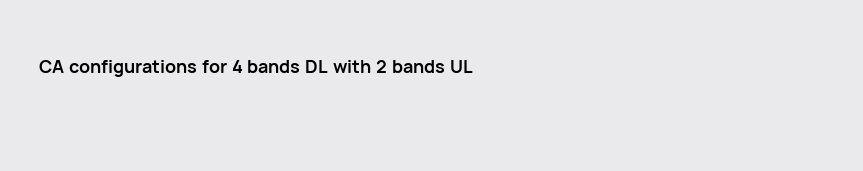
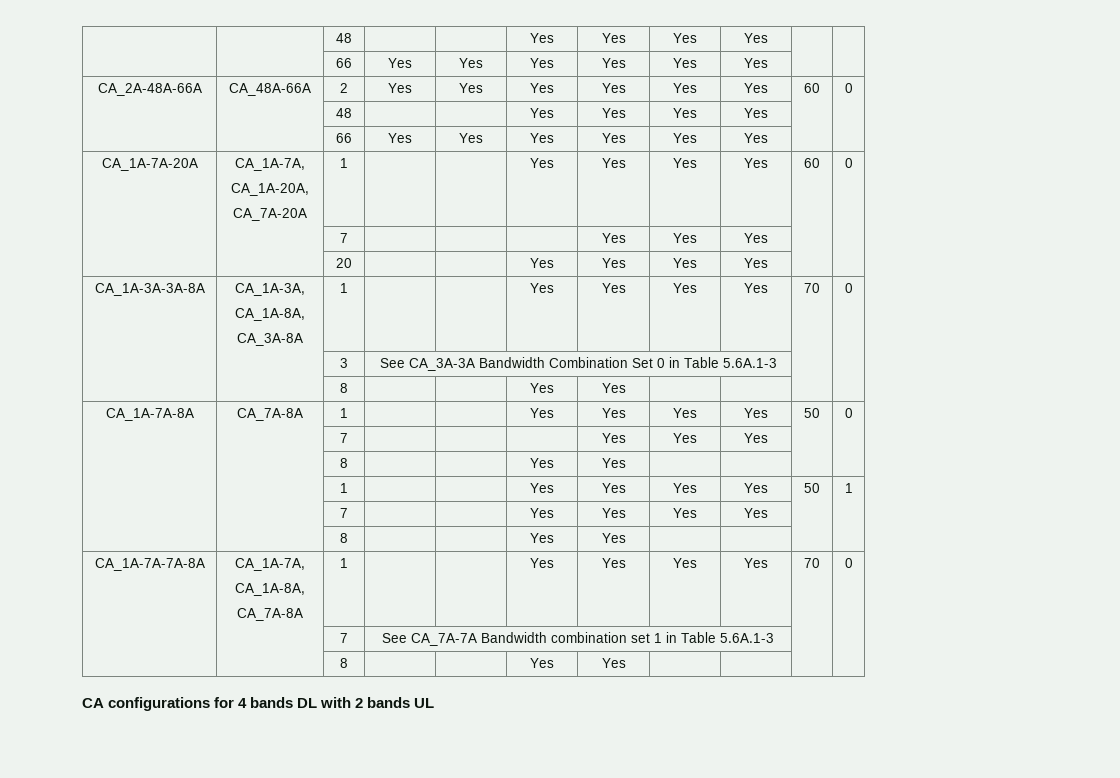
(39, 66) none -> [336,33,352,43] [530,33,554,43] [601,33,626,43] [673,33,697,43] [744,33,768,43] [336,58,352,68] [388,58,412,68] [459,58,483,68] [530,58,554,68] [601,58,626,68] [673,58,697,68] [744,58,768,68] [97,83,202,96] [229,83,311,96] [340,83,348,93] [388,83,412,93] [459,83,483,93] [530,83,554,93] [601,83,626,93] [673,83,697,93] [744,83,768,93] [804,83,820,93] [844,83,853,93] [336,108,352,118] [530,108,554,118] [601,108,626,118] [673,108,697,118] [744,108,768,118] [336,133,352,143] [388,133,412,143] [459,133,483,143] [530,133,554,143] [601,133,626,143] [673,133,697,143] [744,133,768,143] [101,158,198,171] [235,158,305,171] [231,183,309,196] [233,208,307,221] [340,158,348,168] [530,158,554,168] [601,158,626,168] [673,158,697,168] [744,158,768,168] [804,158,820,168] [844,158,853,168] [340,233,348,243] [601,233,626,243] [673,233,697,243] [744,233,768,243] [336,258,352,268] [530,258,554,268] [601,258,626,268] [673,258,697,268] [744,258,768,268] [94,283,205,296] [235,283,305,296] [235,308,305,321] [237,333,303,346] [340,283,348,293] [530,283,554,293] [601,283,626,293] [673,283,697,293] [744,283,768,293] [804,283,820,293] [844,283,853,293] [340,358,348,368] [379,357,777,371] [340,383,348,393] [530,383,554,393] [601,383,626,393] [105,408,194,421] [237,408,303,421] [340,408,348,418] [530,408,554,418] [601,408,626,418] [673,408,697,418] [744,408,768,418] [804,408,820,418] [844,408,853,418] [340,433,348,443] [601,433,626,443] [673,433,697,443] [744,433,768,443] [340,458,348,468] [530,458,554,468] [601,458,626,468] [340,483,348,493] [530,483,554,493] [601,483,626,493] [673,483,697,493] [744,483,768,493] [804,483,820,493] [844,483,853,493] [340,508,348,518] [530,508,554,518] [601,508,626,518] [673,508,697,518] [744,508,768,518] [340,533,348,543] [530,533,554,543] [601,533,626,543] [94,558,205,571] [235,558,305,571] [235,583,305,596] [237,608,303,621] [340,558,348,568] [530,558,554,568] [601,558,626,568] [673,558,697,568] [744,558,768,568] [804,558,820,568] [844,558,853,568] [340,633,348,643] [382,632,774,646] [340,658,348,668] [530,658,554,668] [601,658,626,668] | | 48 | | | Yes | Yes | Yes | Yes | | // | | 66 | Yes | Yes | Yes | Yes | Yes | Yes | | // CA_2A-48A-66A | CA_48A-66A | 2 | Yes | Yes | Yes | Yes | Yes | Yes | 60 | 0 // | | 48 | | | Yes | Yes | Yes | Yes | | // | | 66 | Yes | Yes | Yes | Yes | Yes | Yes | | // CA_1A-7A-20A | CA_1A-7A, // CA_1A-20A, // CA_7A-20A | 1 | | | Yes | Yes | Yes | Yes | 60 | 0 // | | 7 | | | | Yes | Yes | Yes | | // | | 20 | | | Yes | Yes | Yes | Yes | | // CA_1A-3A-3A-8A | CA_1A-3A, // CA_1A-8A, // CA_3A-8A | 1 | | | Yes | Yes | Yes | Yes | 70 | 0 // | | 3 | See CA_3A-3A Bandwidth Combination Set 0 in Table 5.6A.1-3 | | // | | 8 | | | Yes | Yes | | | | // CA_1A-7A-8A | CA_7A-8A | 1 | | | Yes | Yes | Yes | Yes | 50 | 0 // | | 7 | | | | Yes | Yes | Yes | | // | | 8 | | | Yes | Yes | | | | // | | 1 | | | Yes | Yes | Yes | Yes | 50 | 1 // | | 7 | | | Yes | Yes | Yes | Yes | | // | | 8 | | | Yes | Yes | | | | // CA_1A-7A-7A-8A | CA_1A-7A, // CA_1A-8A, // CA_7A-8A | 1 | | | Yes | Yes | Yes | Yes | 70 | 0 // | | 7 | See CA_7A-7A Bandwidth combination set 1 in Table 5.6A.1-3 | | // | | 8 | | | Yes | Yes | | | | //

